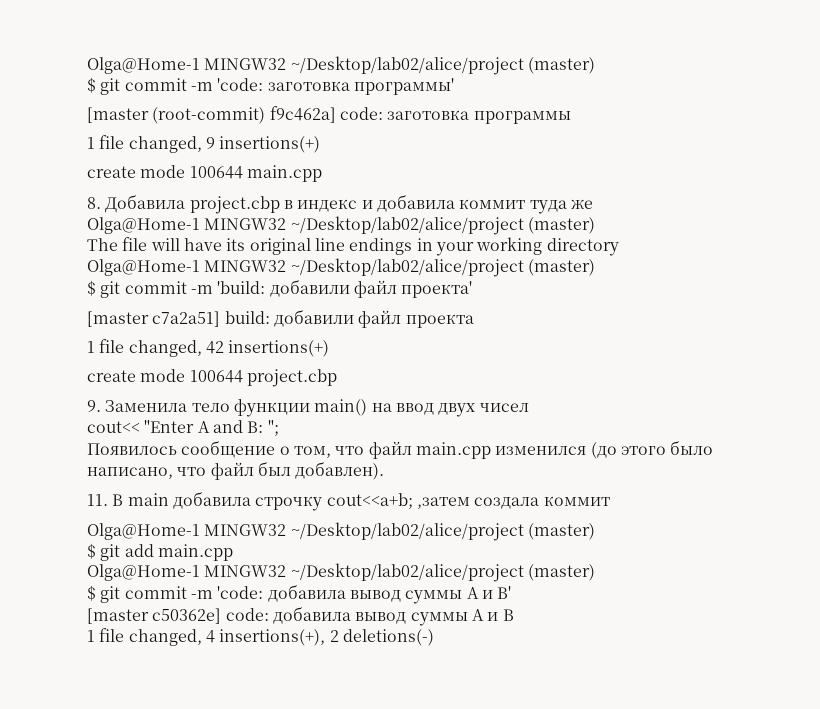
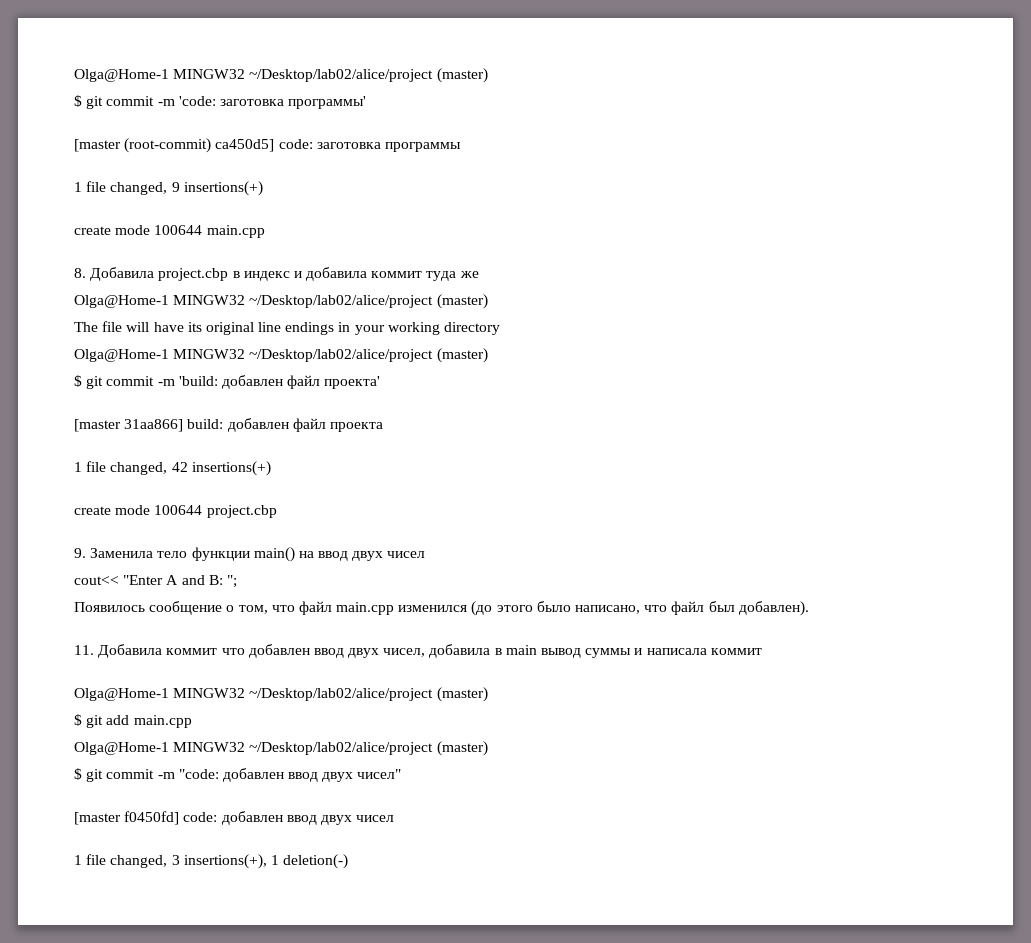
[269,106,336,123] f9c462a] -> [215,139,275,152] ca450d5]
[269,279,350,297] добавили -> [221,375,283,389] добавлен
[152,309,354,327] c7a2a51] build: добавили -> [124,418,289,432] 31aa866] build: добавлен
[112,491,540,511] В main добавила строчку cout<<a+b; ,затем создала -> [98,644,707,658] Добавила коммит что добавлен ввод двух чисел, добавила в main вывод суммы и написала
[217,584,512,604] [87,606,514,626] [87,628,434,646] 'code: добавила вывод суммы A и B' // [master c50362e] code: добавила вывод суммы A и B // 1 file changed, 4 insertions(+), 2 deletions(-) -> [178,768,402,782] [74,811,395,825] [74,854,349,869] "code: добавлен ввод двух чисел" // [master f0450fd] code: добавлен ввод двух чисел // 1 file changed, 3 insertions(+), 1 deletion(-)

